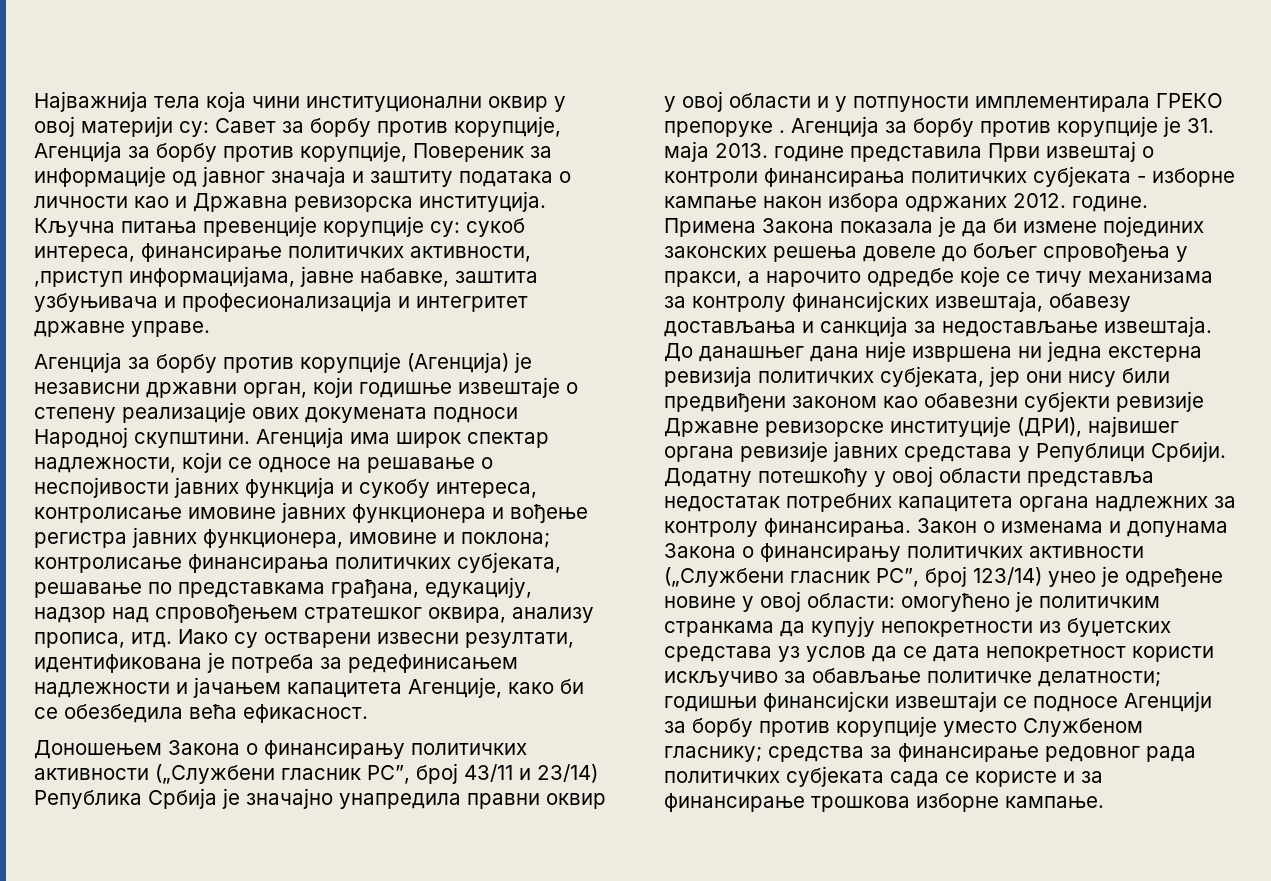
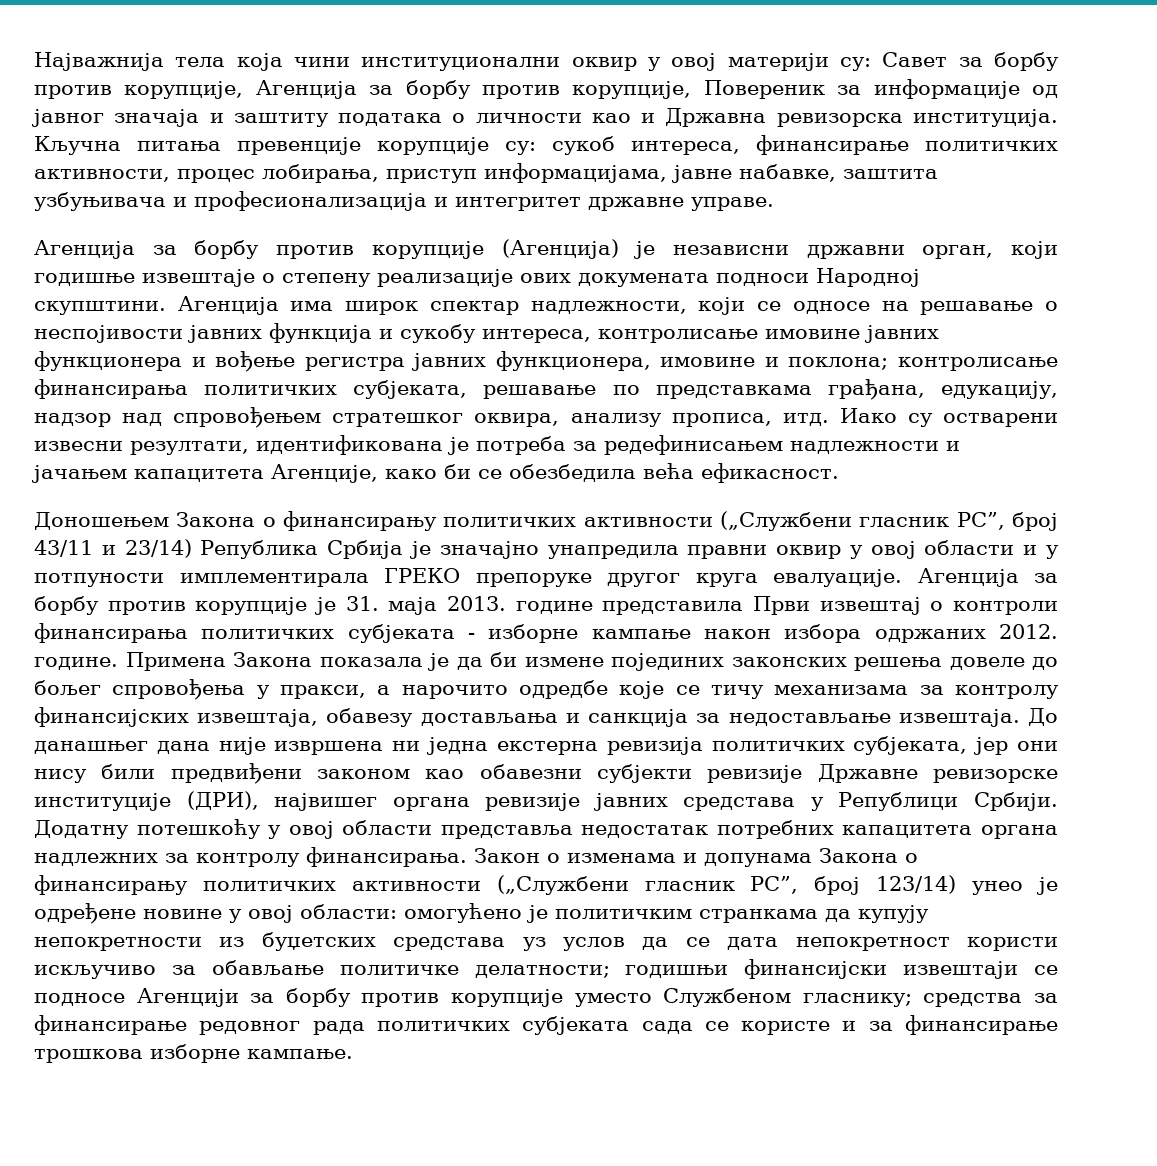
[34,271,123,287] ,приступ -> [177,164,477,183] процес лобирања, приступ
[779,130,785,133] . -> [607,569,902,587] другог круга евалуације.

